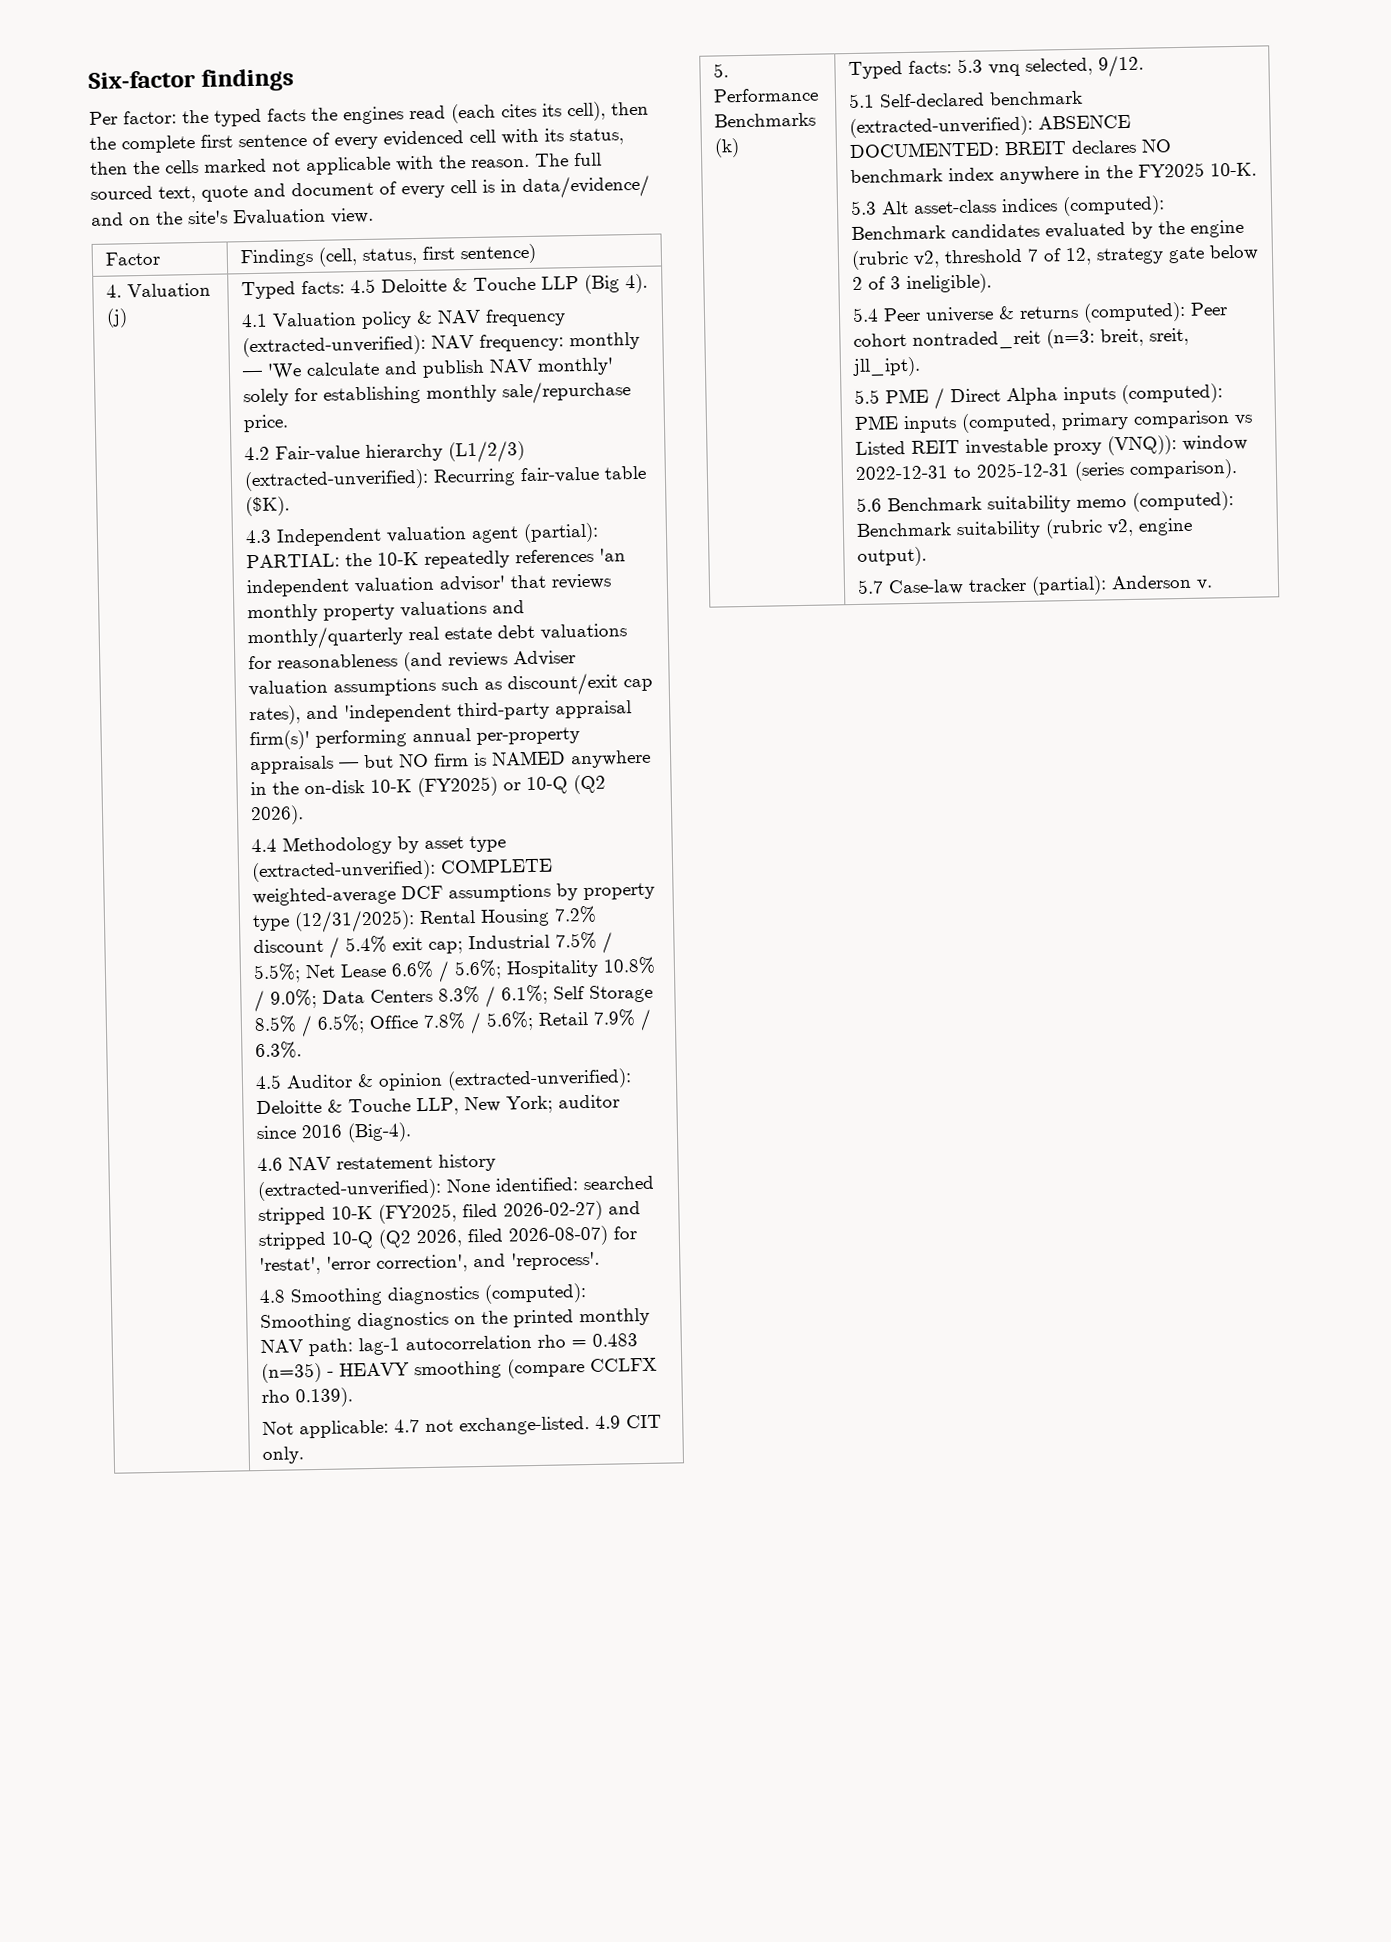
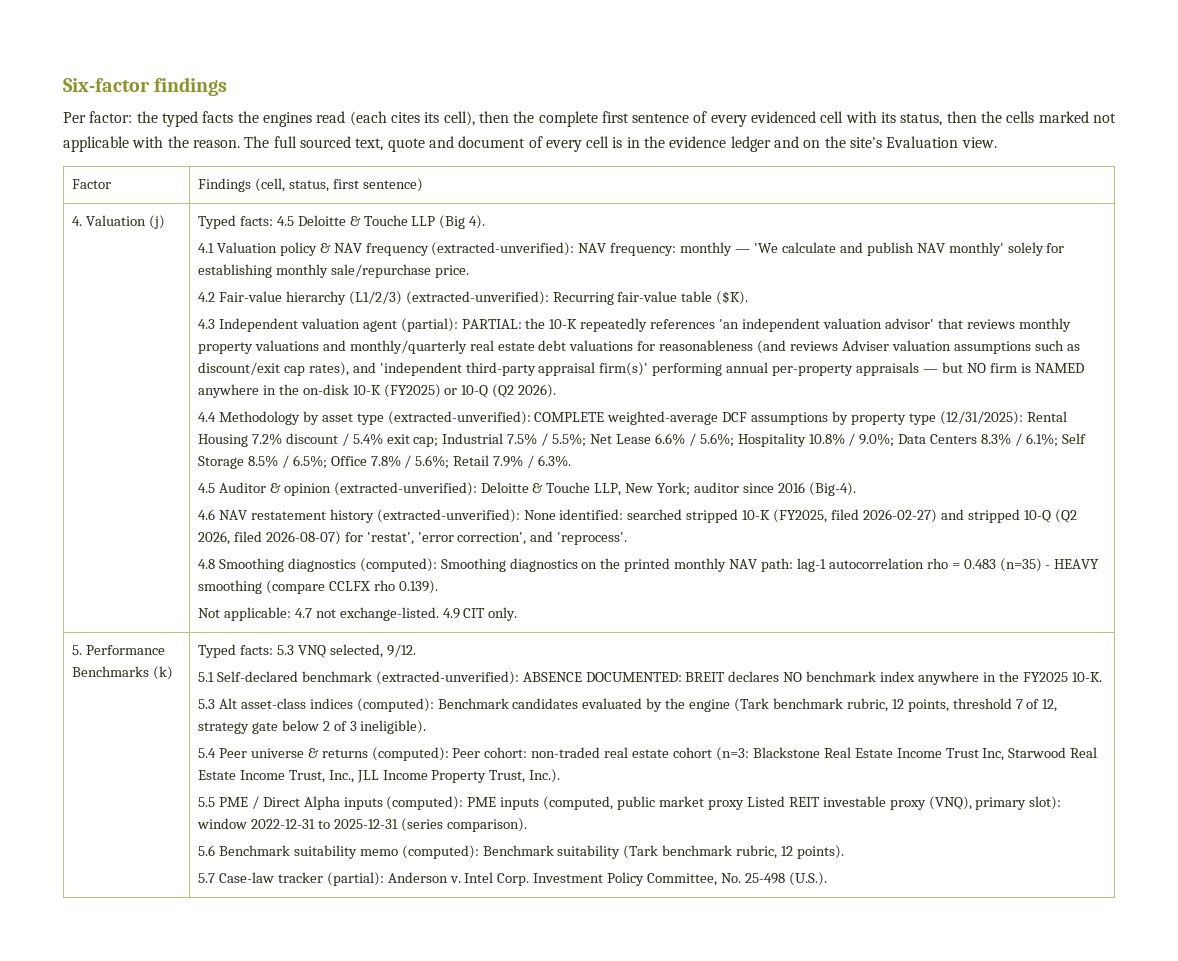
[522,174,650,200] data/evidence/ -> [644,136,771,152] the evidence ledger
[988,63,1022,77] vnq -> [297,645,326,658] VNQ
[851,249,941,271] (rubric v2, -> [734,698,949,712] (Tark benchmark rubric, 12 points,
[853,327,1190,350] [852,356,922,378] cohort nontraded_reit (n=3: breit, sreit, jll_ipt). -> [484,747,1098,761] [197,769,561,783] cohort: non-traded real estate cohort (n=3: Blackstone Real Estate Income Trust Inc, Starwood Real Estate Income Trust, Inc., JLL Income Property Trust, Inc.).
[1061,410,1254,431] primary comparison vs -> [617,796,744,810] public market proxy
[1107,435,1178,456] (VNQ)): -> [928,796,1062,810] (VNQ), primary slot):
[1045,517,1194,539] [857,546,928,567] (rubric v2, engine output). -> [623,845,845,859] (Tark benchmark rubric, 12 points).
(1214, 584) none -> [464,872,827,886] Intel Corp. Investment Policy Committee, No. 25-498 (U.S.).

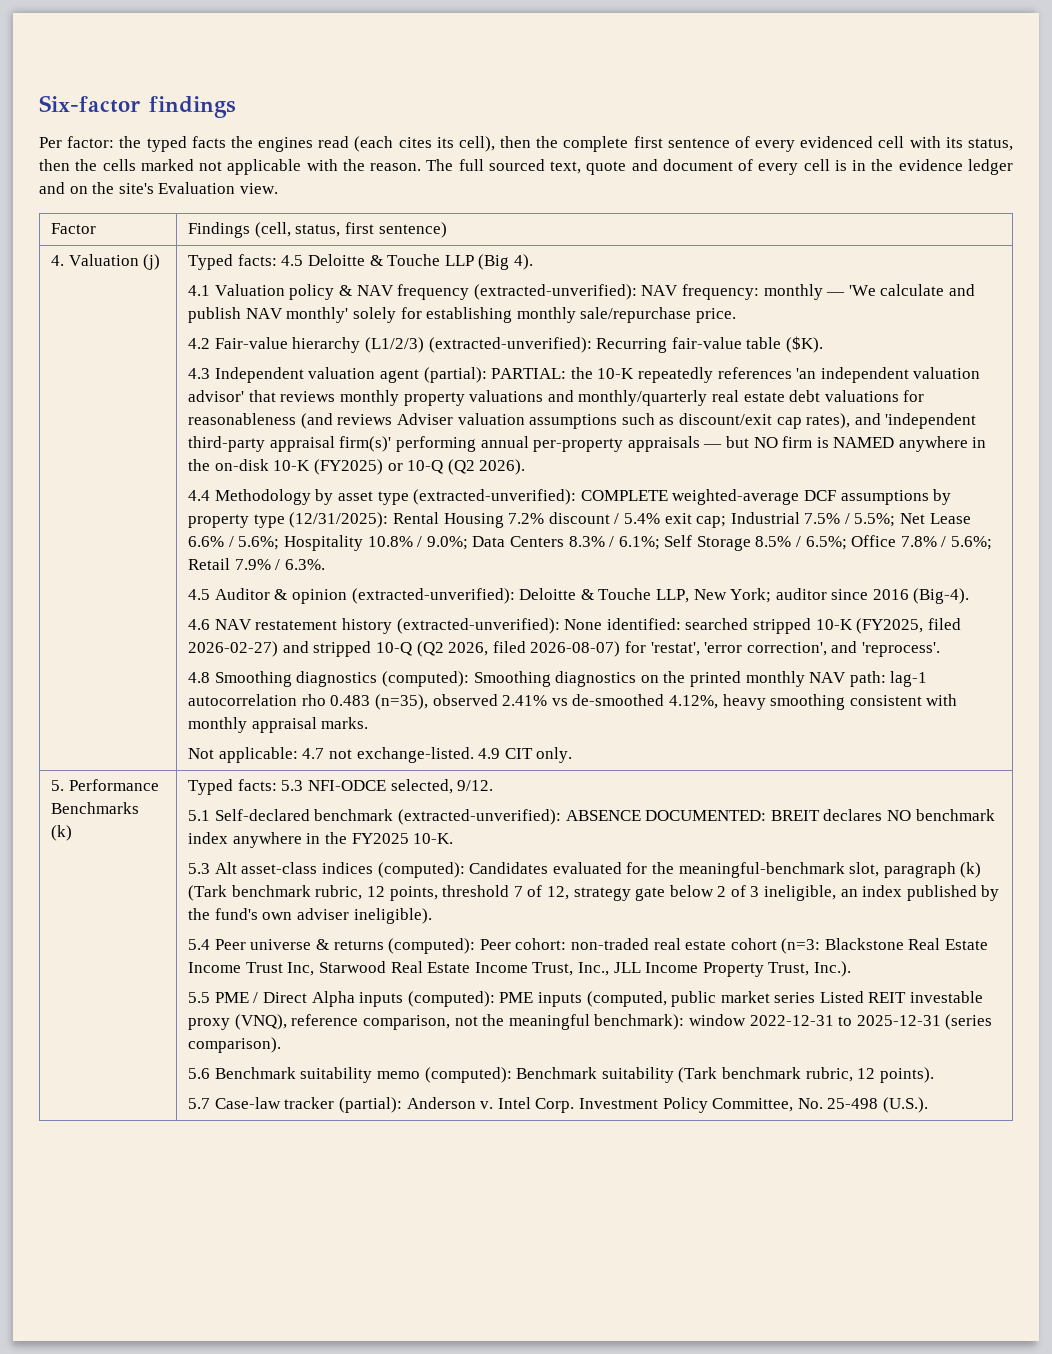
[951,558,1100,572] [197,580,438,594] = 0.483 (n=35) - HEAVY smoothing (compare CCLFX rho 0.139). -> [330,694,958,710] [188,717,369,733] 0.483 (n=35), observed 2.41% vs de-smoothed 4.12%, heavy smoothing consistent with monthly appraisal marks.
[297,645,326,658] VNQ -> [307,780,386,791] NFI-ODCE
[437,698,731,712] Benchmark candidates evaluated by the engine -> [469,862,982,878] Candidates evaluated for the meaningful-benchmark slot, paragraph (k)
(357, 726) none -> [764,885,1000,901] [188,908,349,920] ineligible, an index published by the fund's own adviser
[707,800,744,810] proxy -> [774,992,816,1003] series
[975,796,1062,810] primary slot): -> [291,1014,685,1030] reference comparison, not the meaningful benchmark):

